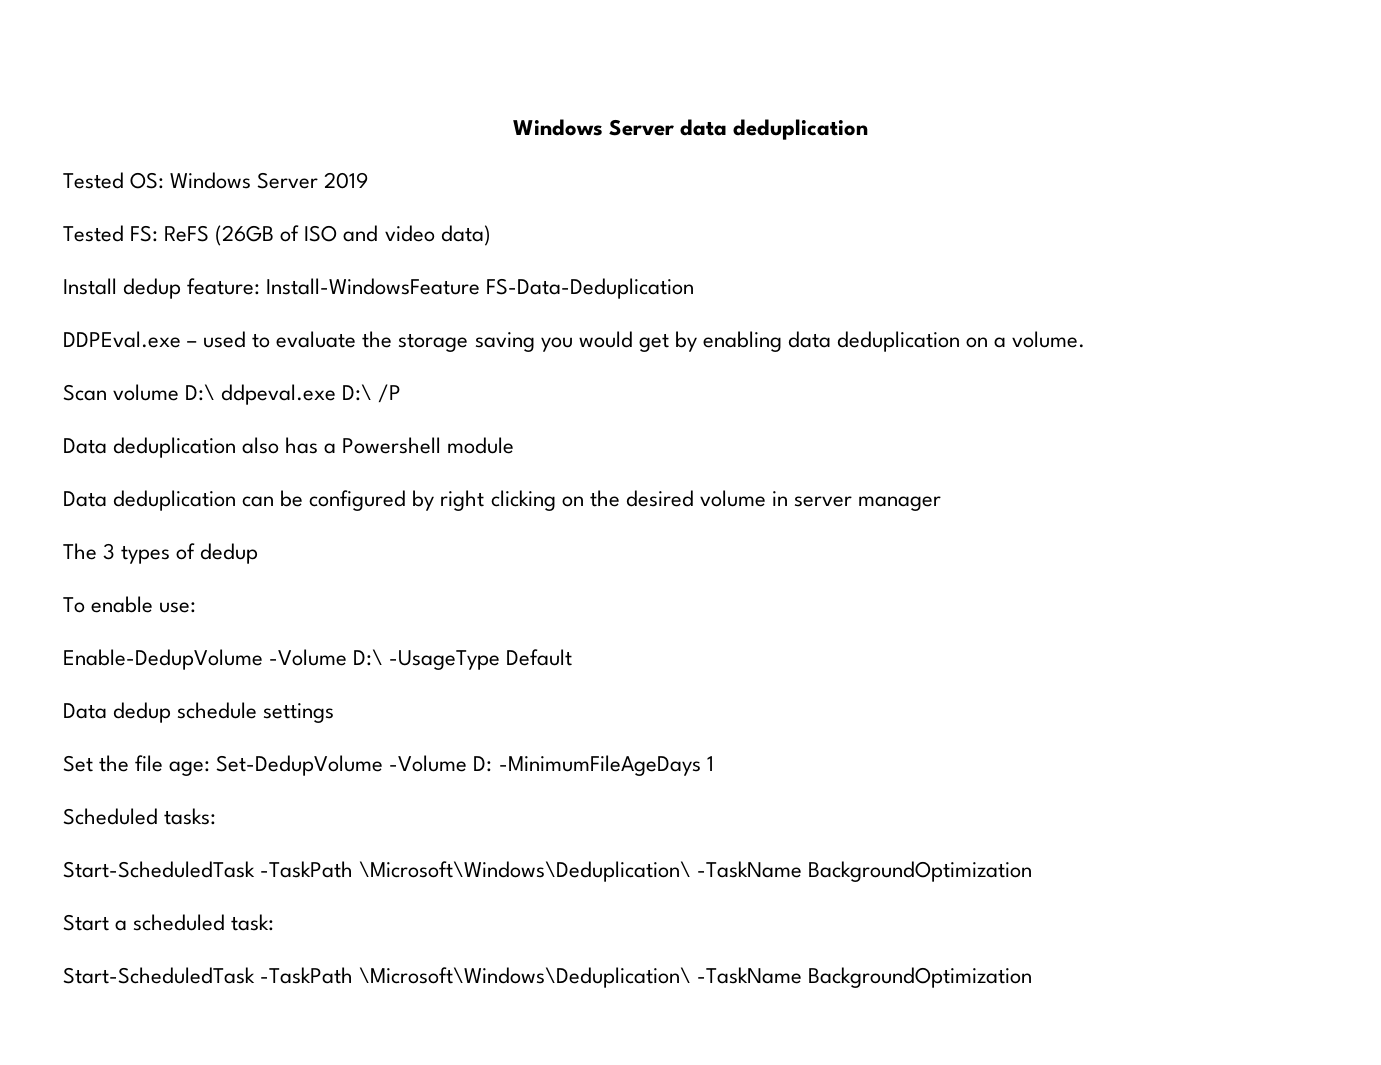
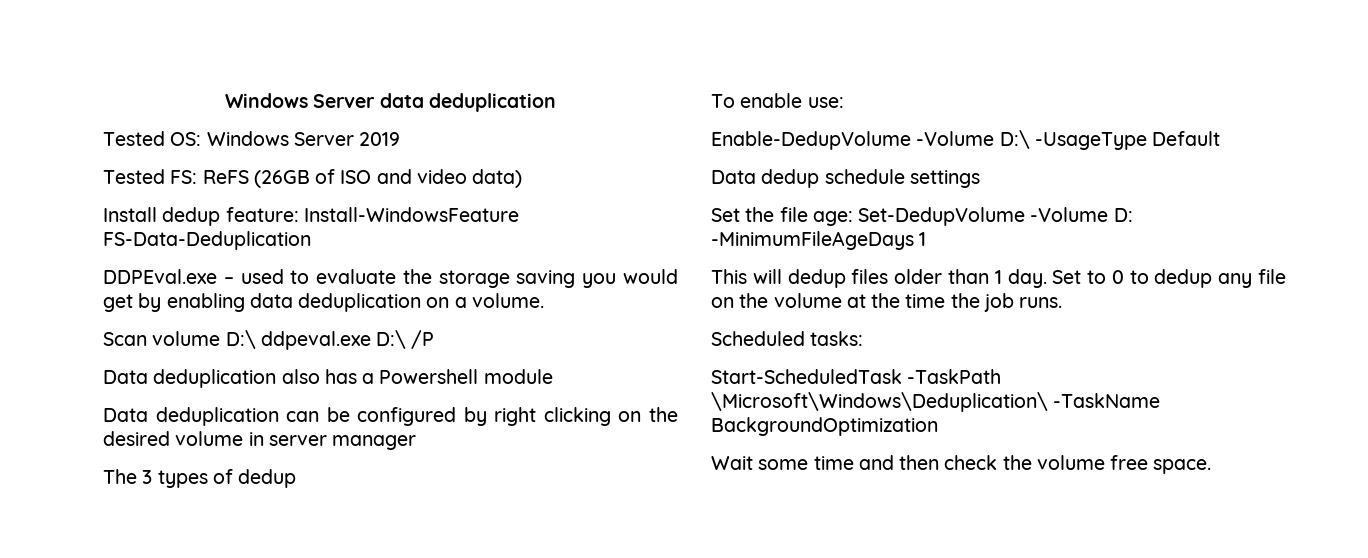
(714, 763) none -> [711,269,1286,288] [711,293,1063,312] // This will dedup files older than 1 day. Set to 0 to dedup any file on the volume at the time the job runs.
[63,914,275,931] [63,967,1033,988] Start a scheduled task: // Start-ScheduledTask -TaskPath \Microsoft\Windows\Deduplication\ -TaskName BackgroundOptimization -> [711,455,1212,474] Wait some time and then check the volume free space.

